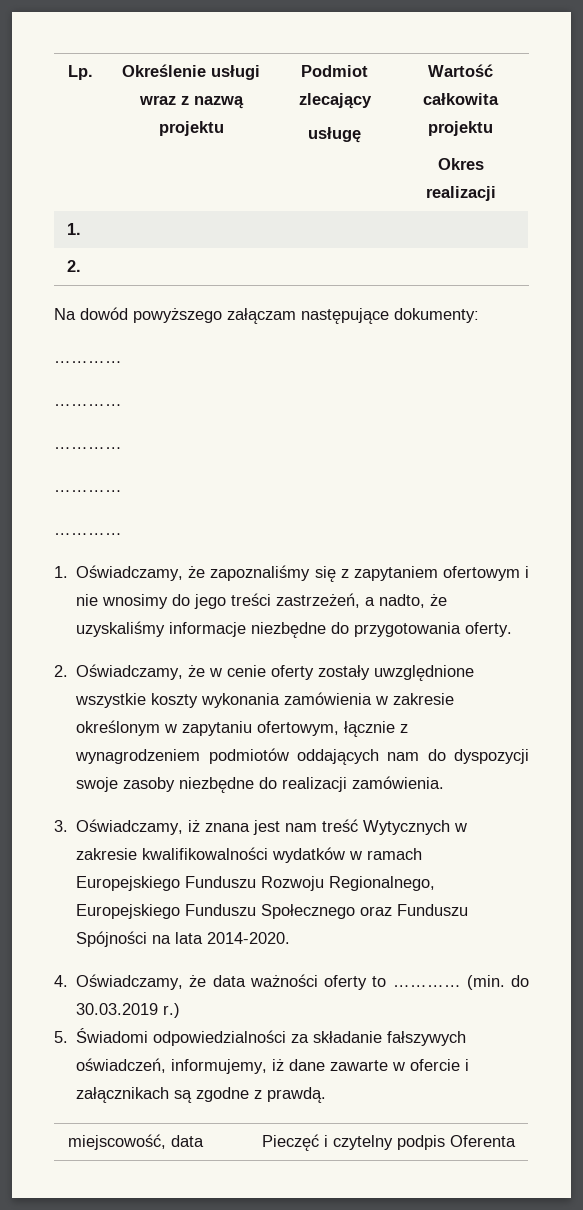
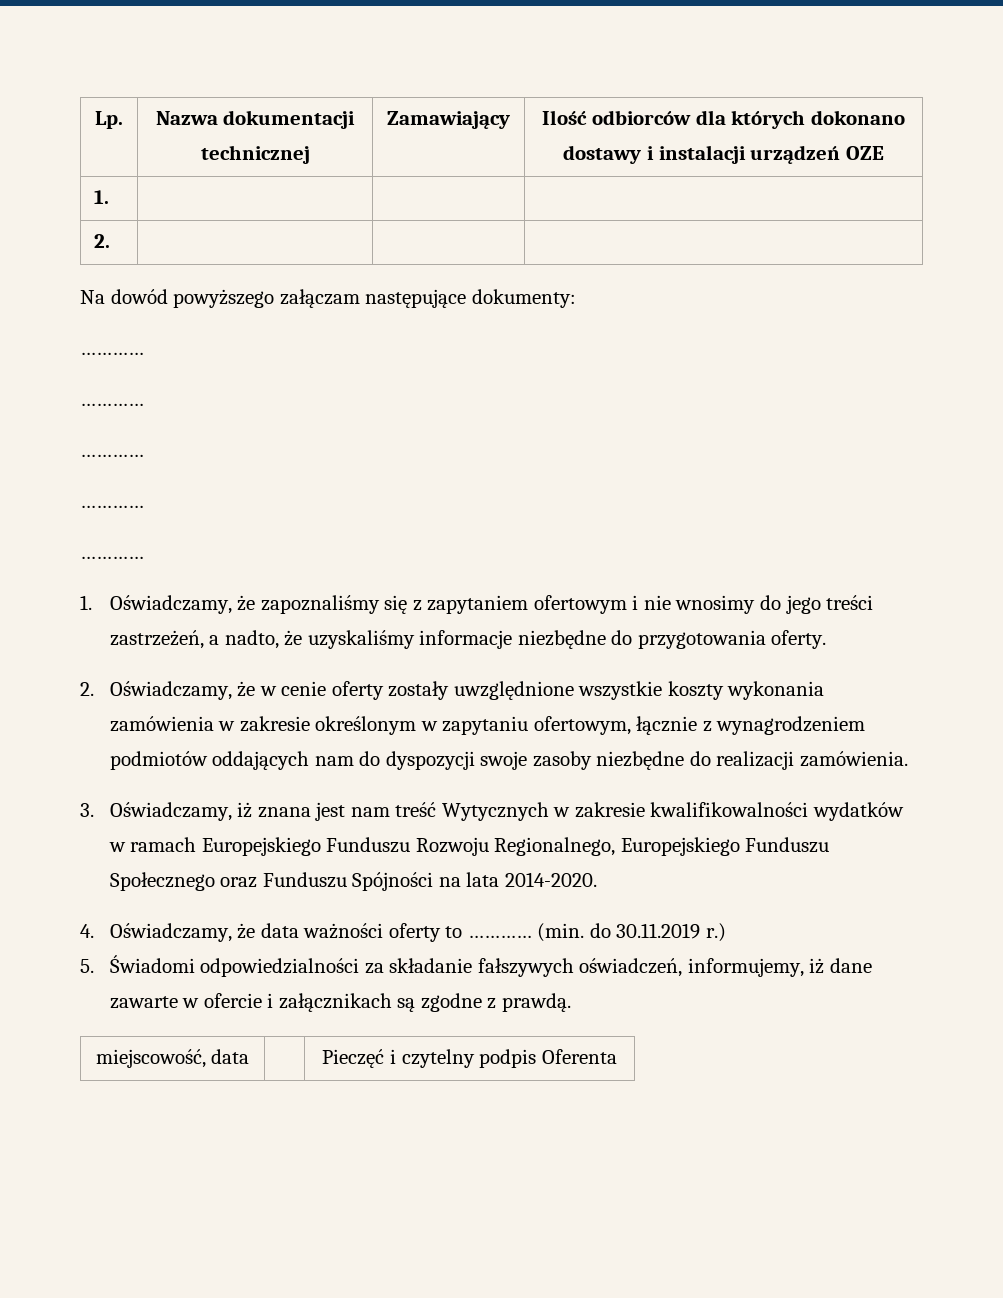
[122,64,260,80] [138,95,244,109] [158,121,224,136] [301,65,368,77] [298,93,372,109] [308,127,361,143] [428,64,493,77] [423,93,499,105] [428,121,493,136] [437,158,484,170] [425,186,496,201] Określenie usługi wraz z nazwą projektu | Podmiot zlecający // usługę | Wartość całkowita projektu // Okres realizacji -> [155,110,356,129] [200,145,310,164] [387,111,511,129] [542,110,905,129] [563,145,884,164] Nazwa dokumentacji technicznej | Zamawiający | Ilość odbiorców dla których dokonano dostawy i instalacji urządzeń OZE
[76,1003,159,1015] 30.03.2019 -> [616,923,701,939] 30.11.2019

